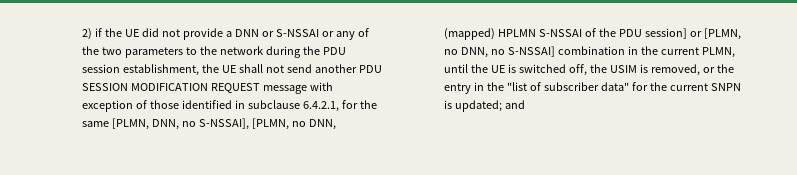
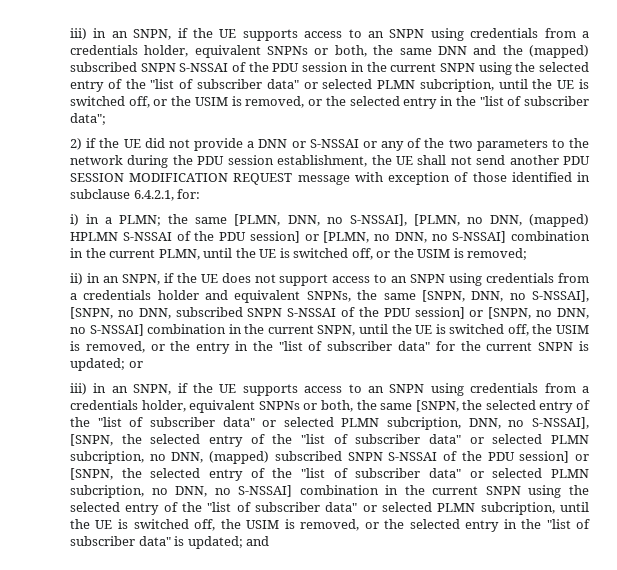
(82, 34) none -> [69,28,590,41] [69,45,590,58] [69,62,590,75] [69,79,590,92] [69,96,589,109] [69,113,106,125] iii) in an SNPN, if the UE supports access to an SNPN using credentials from a credentials holder, equivalent SNPNs or both, the same DNN and the (mapped) subscribed SNPN S-NSSAI of the PDU session in the current SNPN using the selected entry of the "list of subscriber data" or selected PLMN subcription, until the UE is switched off, or the USIM is removed, or the selected entry in the "list of subscriber data"; //
[342,100,359,109] for -> [177,189,201,199] [69,214,162,226] for: // i) in a PLMN;
(588, 70) none -> [376,248,528,260] [69,273,589,286] [69,290,589,303] [69,307,589,319] [69,324,529,336] or the USIM is removed; // ii) in an SNPN, if the UE does not support access to an SNPN using credentials from a credentials holder and equivalent SNPNs, the same [SNPN, DNN, no S-NSSAI], [SNPN, no DNN, subscribed SNPN S-NSSAI of the PDU session] or [SNPN, no DNN, no S-NSSAI] combination in the current SNPN, until the UE is switched off,
(503, 106) none -> [128,361,143,368] [69,383,590,396] [69,400,590,413] [69,417,589,430] [69,434,590,447] [69,451,590,464] [69,468,590,481] [69,485,590,498] [69,502,589,515] [69,519,590,532] [69,536,243,549] or // iii) in an SNPN, if the UE supports access to an SNPN using credentials from a credentials holder, equivalent SNPNs or both, the same [SNPN, the selected entry of the "list of subscriber data" or selected PLMN subcription, DNN, no S-NSSAI], [SNPN, the selected entry of the "list of subscriber data" or selected PLMN subcription, no DNN, (mapped) subscribed SNPN S-NSSAI of the PDU session] or [SNPN, the selected entry of the "list of subscriber data" or selected PLMN subcription, no DNN, no S-NSSAI] combination in the current SNPN using the selected entry of the "list of subscriber data" or selected PLMN subcription, until the UE is switched off, the USIM is removed, or the selected entry in the "list of subscriber data" is updated;

